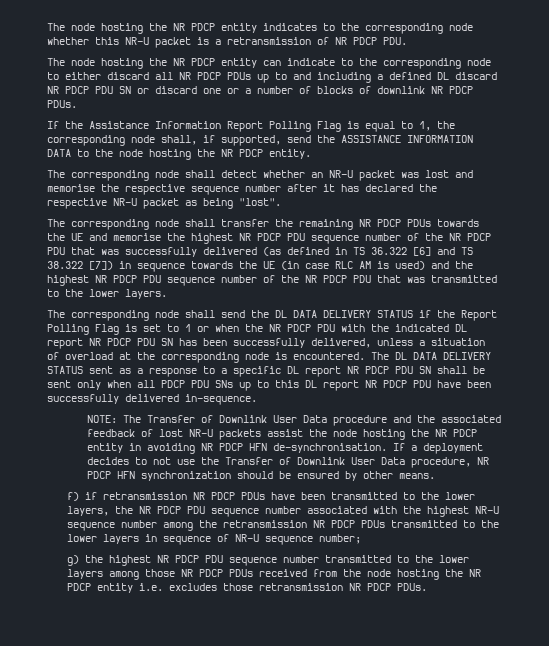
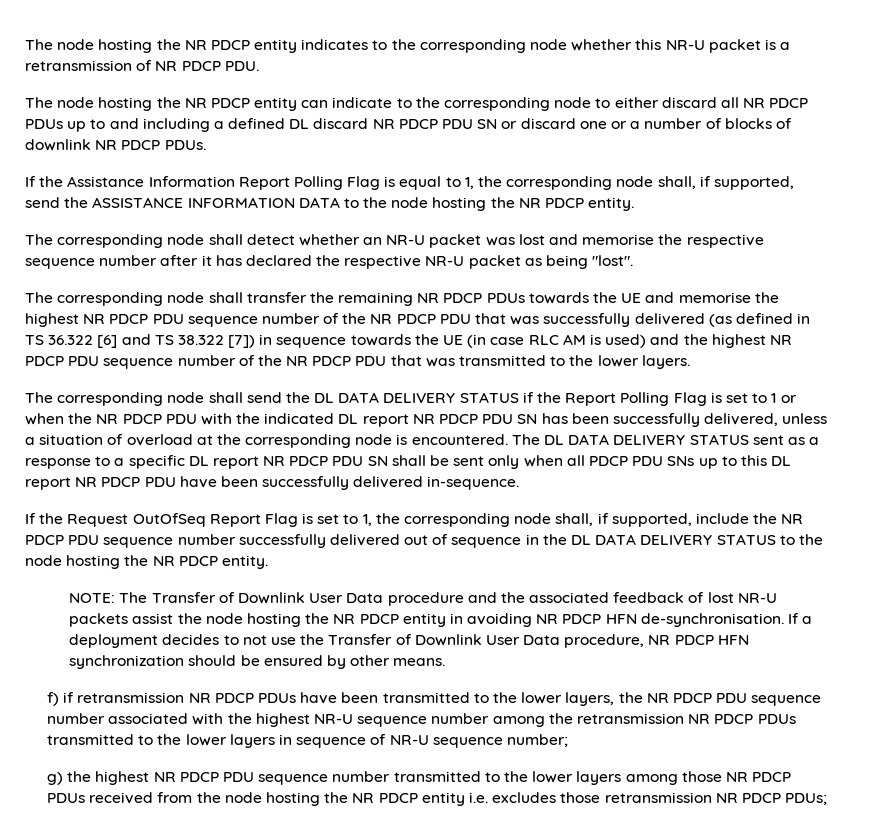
(257, 399) none -> [25,513,804,527] [25,534,823,548] [25,555,268,569] // If the Request OutOfSeq Report Flag is set to 1, the corresponding node shall, if supported, include the NR PDCP PDU sequence number successfully delivered out of sequence in the DL DATA DELIVERY STATUS to the node hosting the NR PDCP entity.
[397,583,428,591] PDUs. -> [785,793,828,805] PDUs;

